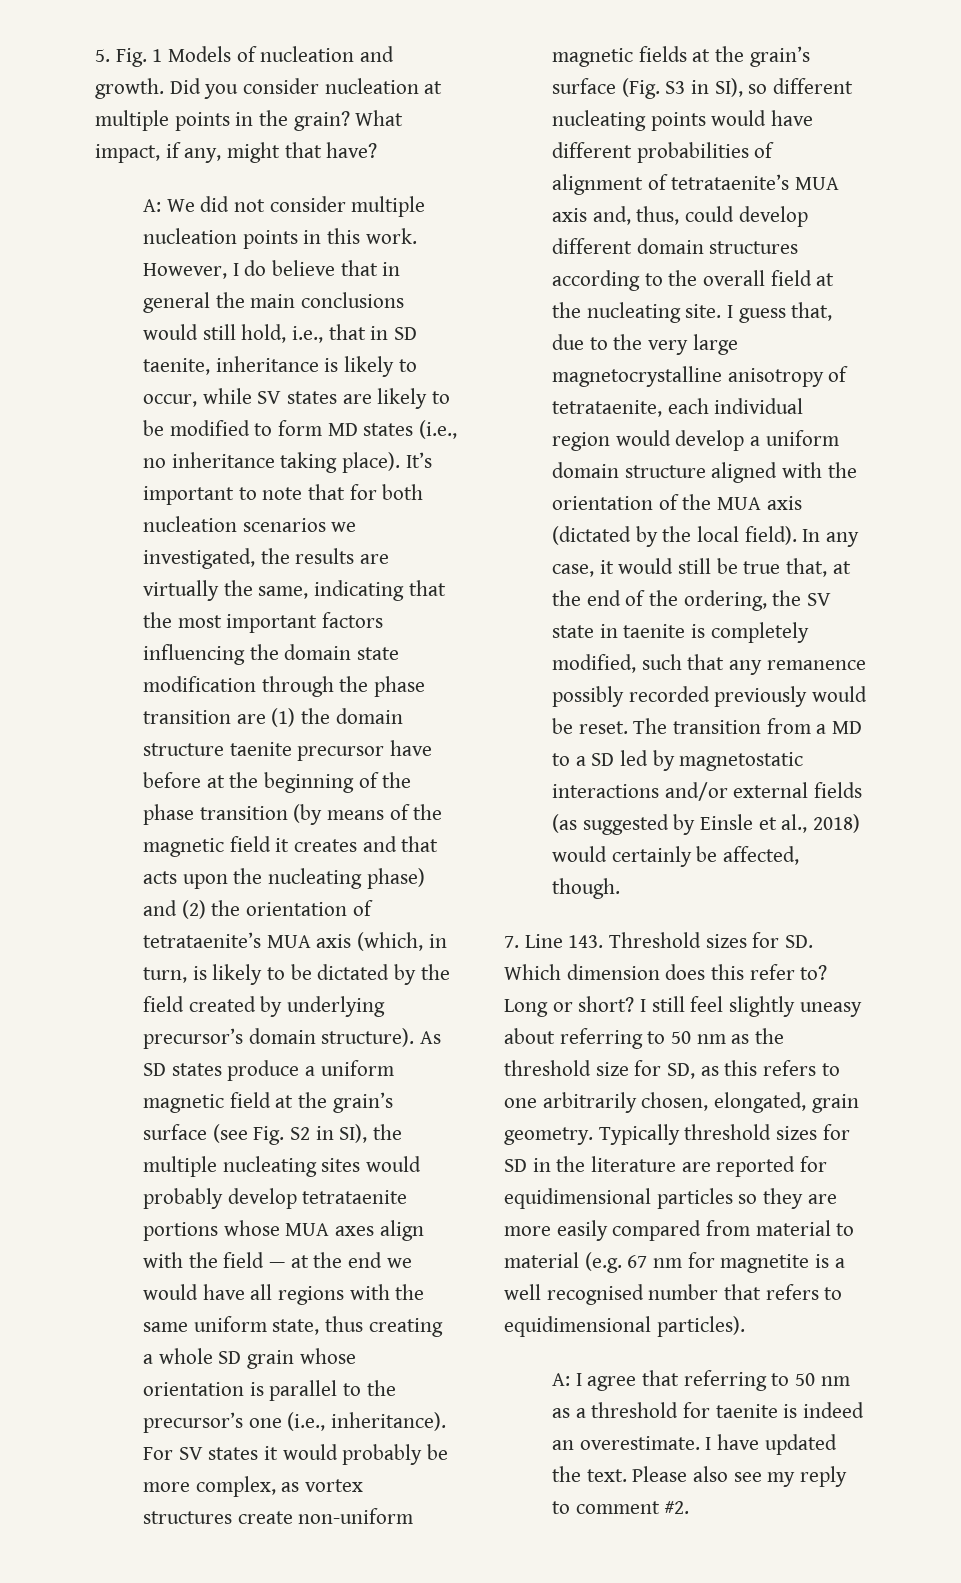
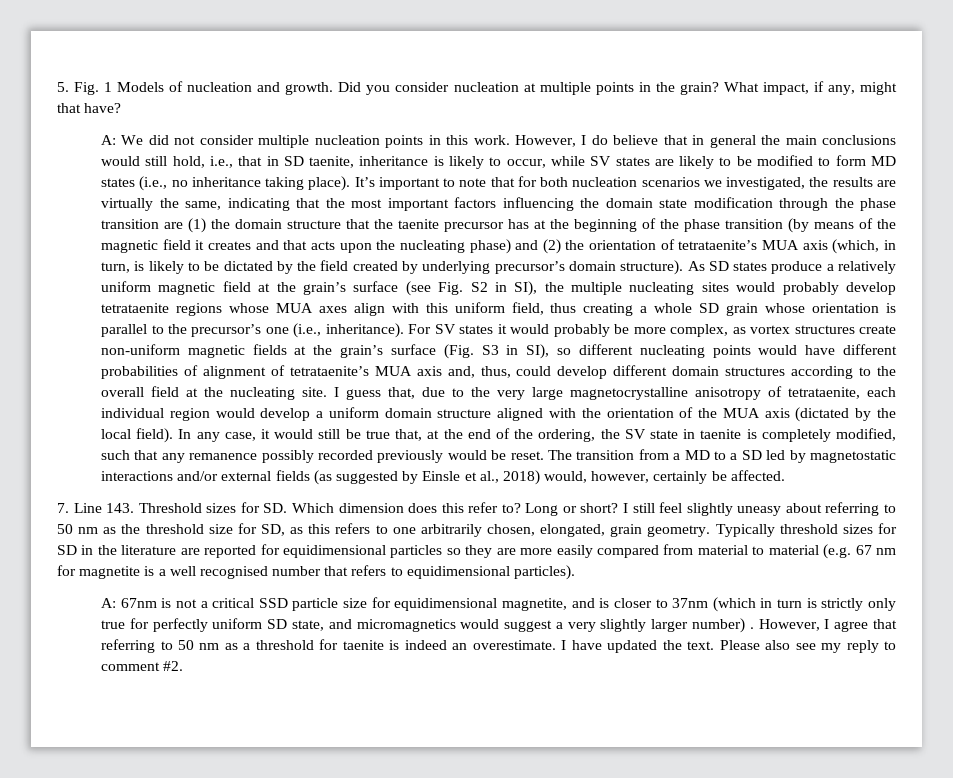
[229,740,432,761] [142,772,201,788] taenite precursor have before -> [346,219,530,232] that the taenite precursor has
(315, 1071) none -> [837,261,896,274] relatively
[142,1222,218,1241] portions -> [175,303,222,316] regions
[188,1252,412,1268] [142,1284,425,1305] [142,1316,320,1335] the field — at the end we would have all regions with the same uniform state, -> [425,302,544,315] this uniform field,
[551,846,799,867] [551,878,620,899] would certainly be affected, though. -> [544,470,785,484] would, however, certainly be affected.
(570, 1379) none -> [120,597,896,612] [101,618,820,633] 67nm is not a critical SSD particle size for equidimensional magnetite, and is closer to 37nm (which in turn is strictly only true for perfectly uniform SD state, and micromagnetics would suggest a very slightly larger number) . However,

